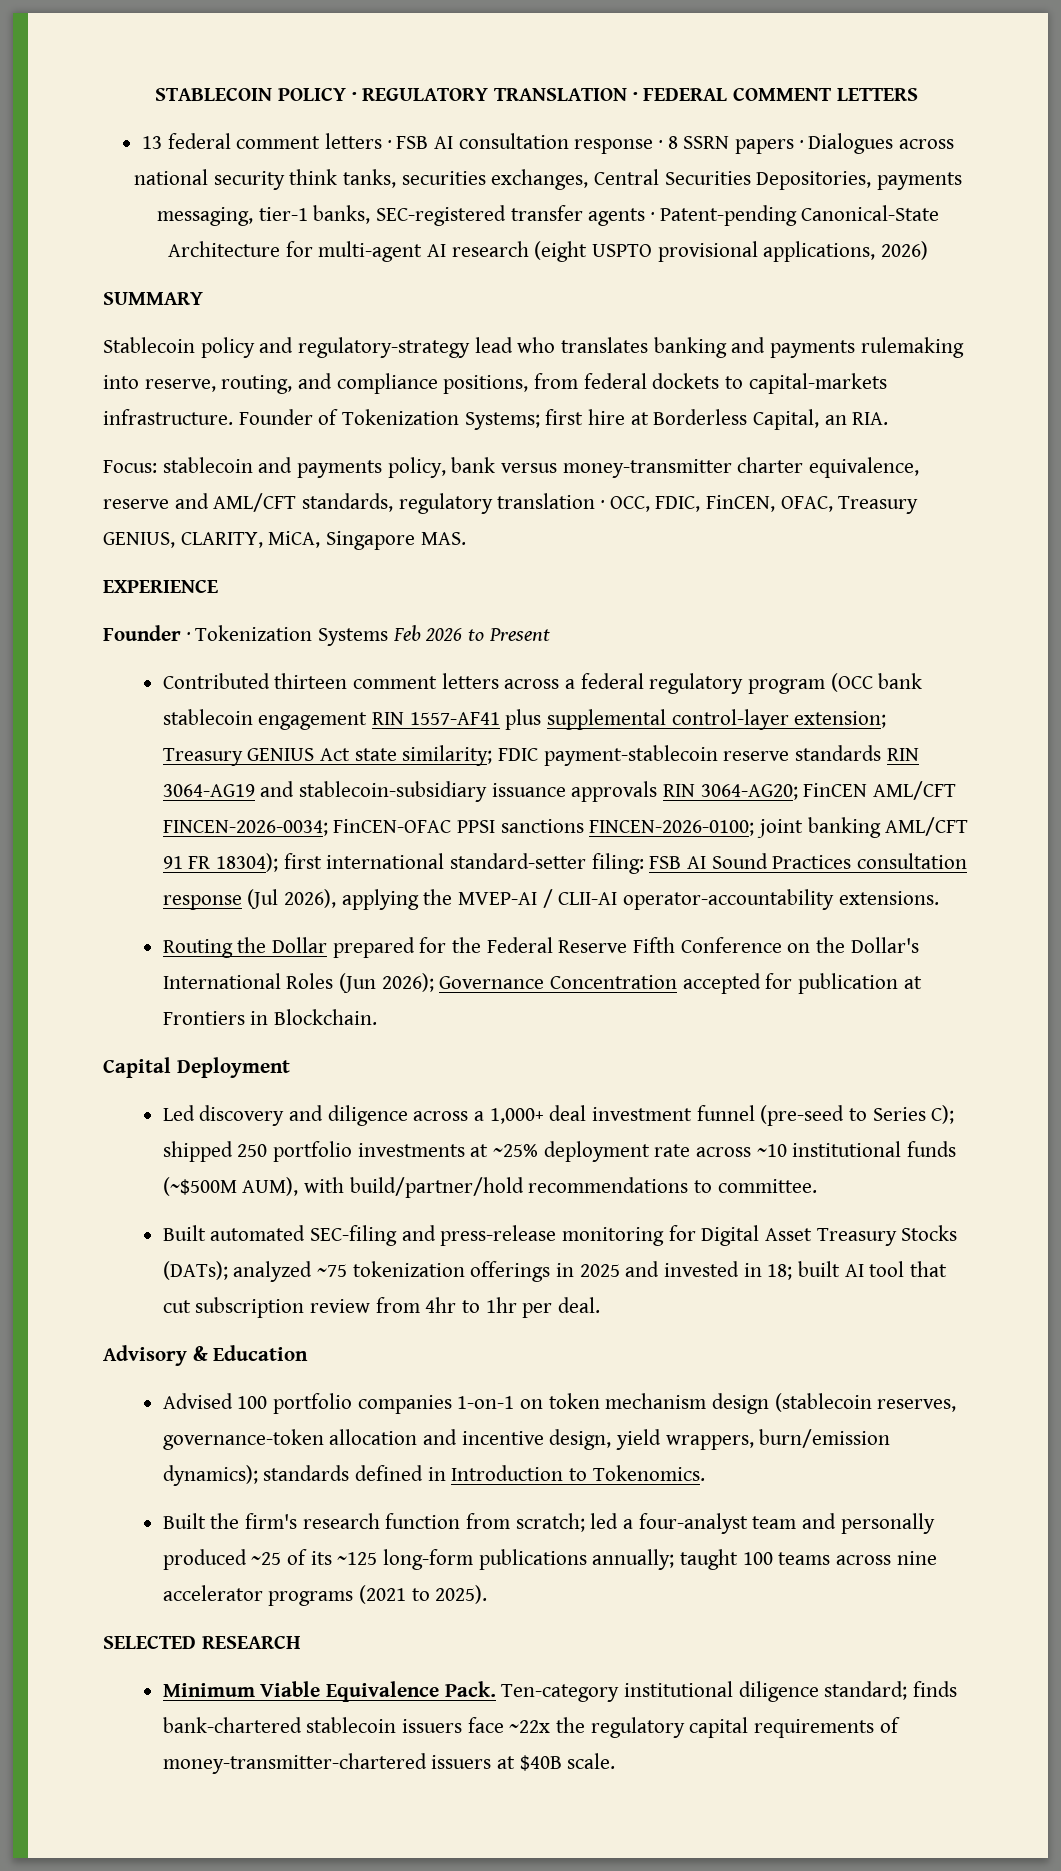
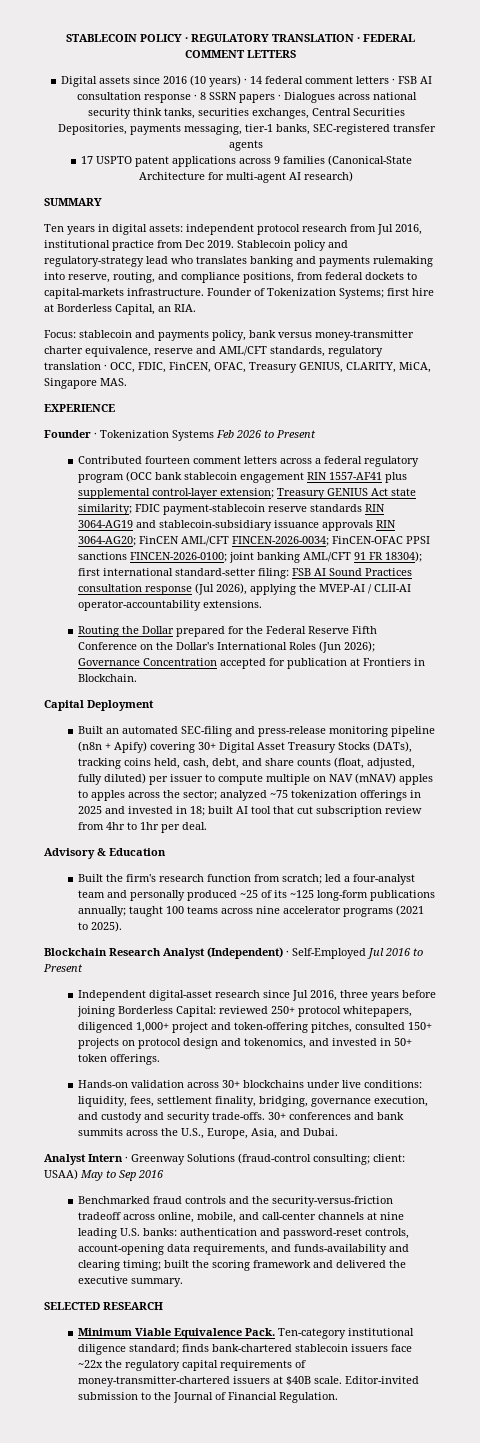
[142,136,163,149] 13 -> [60,75,262,87] Digital assets since 2016 (10 years) · 14
[650,205,940,226] [168,241,929,262] [103,292,203,305] · Patent-pending Canonical-State Architecture for multi-agent AI research (eight USPTO provisional applications, 2026) // SUMMARY // -> [80,155,412,167] [139,171,354,183] [44,198,102,206] [44,224,422,235] [44,240,234,251] // 17 USPTO patent applications across 9 families (Canonical-State Architecture for multi-agent AI research) // SUMMARY // Ten years in digital assets: independent protocol research from Jul 2016, institutional practice from Dec 2019.
[274,673,348,689] thirteen -> [144,456,190,464] fourteen
[162,1105,955,1126] [162,1141,956,1162] [162,1177,817,1198] [162,1225,206,1241] // Led discovery and diligence across a 1,000+ deal investment funnel (pre-seed to Series C); shipped 250 portfolio investments at ~25% deployment rate across ~10 institutional funds (~$500M AUM), with build/partner/hold recommendations to committee. // Built -> [77,726,119,734] // Built an
[668,1225,958,1246] [162,1261,228,1280] for Digital Asset Treasury Stocks (DATs); -> [390,726,435,737] [77,741,412,753] [77,757,415,769] [77,773,433,785] [77,790,217,801] pipeline (n8n + Apify) covering 30+ Digital Asset Treasury Stocks (DATs), tracking coins held, cash, debt, and share counts (float, adjusted, fully diluted) per issuer to compute multiple on NAV (mNAV) apples to apples across the sector;
[162,1393,957,1414] [162,1429,891,1450] [162,1465,705,1486] // Advised 100 portfolio companies 1-on-1 on token mechanism design (stablecoin reserves, governance-token allocation and incentive design, yield wrappers, burn/emission dynamics); standards defined in Introduction to Tokenomics. -> (166, 852) none
(488, 1594) none -> [44,947,423,959] [43,964,83,972] [77,990,436,1001] [76,1006,412,1017] [77,1022,432,1033] [77,1038,412,1049] [77,1054,160,1065] [77,1080,422,1088] [77,1096,428,1107] [77,1112,404,1123] [77,1128,338,1139] [44,1153,405,1165] [44,1169,164,1181] [77,1196,393,1207] [77,1212,404,1223] [77,1228,409,1239] [77,1244,409,1255] [77,1260,406,1271] [77,1276,183,1287] // Blockchain Research Analyst (Independent) · Self-Employed Jul 2016 to Present // Independent digital-asset research since Jul 2016, three years before joining Borderless Capital: reviewed 250+ protocol whitepapers, diligenced 1,000+ project and token-offering pitches, consulted 150+ projects on protocol design and tokenomics, and invested in 50+ token offerings. // Hands-on validation across 30+ blockchains under live conditions: liquidity, fees, settlement finality, bridging, governance execution, and custody and security trade-offs. 30+ conferences and bank summits across the U.S., Europe, Asia, and Dubai. // Analyst Intern · Greenway Solutions (fraud-control consulting; client: USAA) May to Sep 2016 // Benchmarked fraud controls and the security-versus-friction tradeoff across online, mobile, and call-center channels at nine leading U.S. banks: authentication and password-reset controls, account-opening data requirements, and funds-availability and clearing timing; built the scoring framework and delivered the executive summary.
(616, 1761) none -> [344,1376,419,1384] [77,1392,338,1403] Editor-invited submission to the Journal of Financial Regulation.

